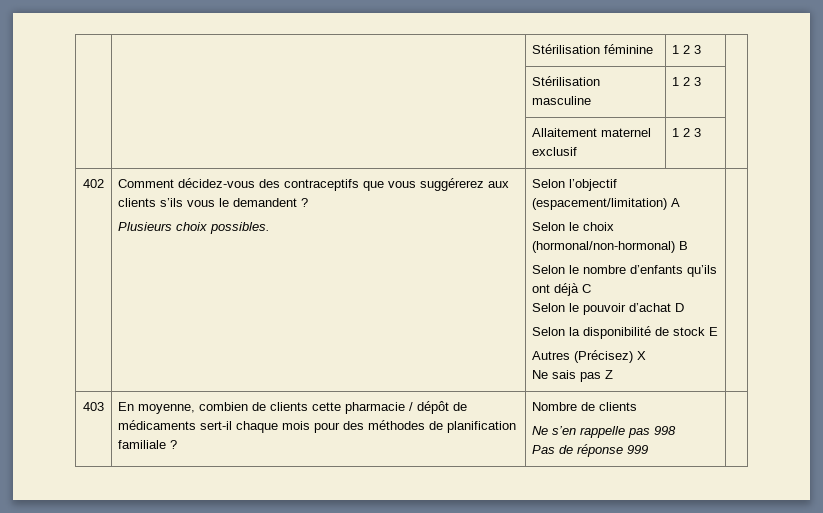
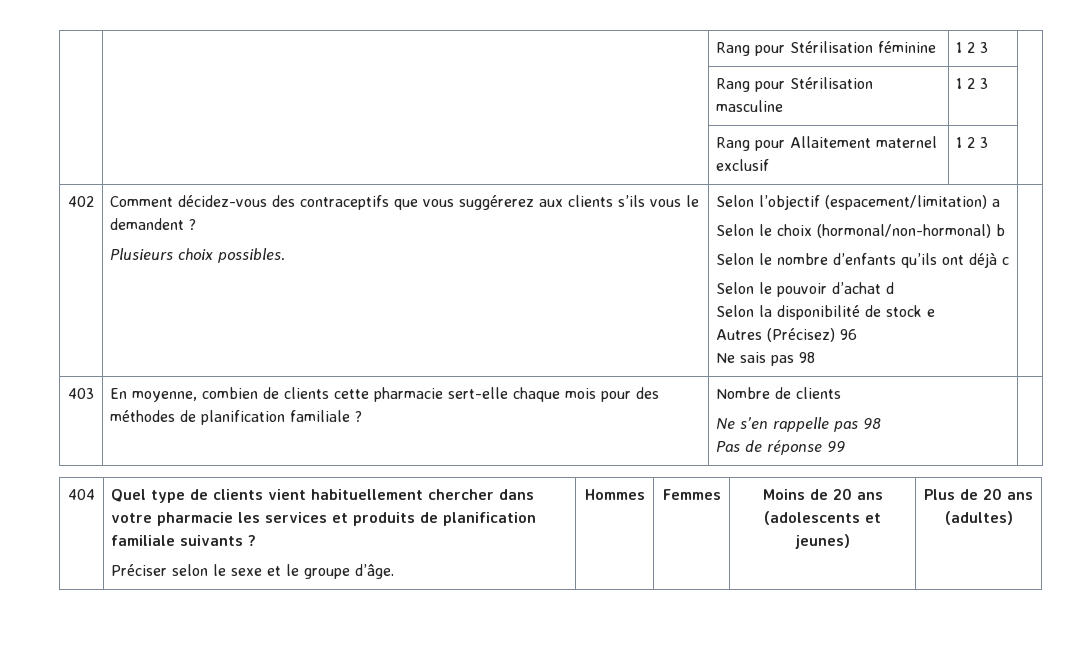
(532, 49) | | -> [716,42,786,56] | | Rang pour
(702, 49) none -> [716,78,786,92] Rang pour
(702, 81) none -> [716,137,786,151] Rang pour
[671,198,681,207] A -> [992,199,1001,207] a
[679,241,689,250] B -> [996,224,1006,236] b
[582,284,592,293] C -> [1002,257,1010,265] c
[675,303,685,312] D -> [886,282,895,294] d
[709,327,719,336] E -> [927,309,936,317] e
[637,351,647,360] X -> [840,329,858,340] 96
[605,370,614,379] Z -> [799,352,816,363] 98
[409,401,468,414] [118,420,233,430] / dépôt de médicaments sert-il -> [448,387,509,399] sert-elle
[654,426,677,435] 998 -> [863,418,882,429] 98
[627,445,649,454] 999 | -> [827,441,846,452] [68,489,95,500] [111,489,535,503] [111,512,537,526] [111,535,257,546] [111,564,395,579] [584,489,645,500] [662,489,721,500] [762,488,883,500] [764,511,881,525] [794,534,850,549] [924,488,1033,500] [944,511,1013,525] 99 | // 404 | Quel type de clients vient habituellement chercher dans votre pharmacie les services et produits de planification familiale suivants ? // Préciser selon le sexe et le groupe d’âge. | Hommes | Femmes | Moins de 20 ans (adolescents et jeunes) | Plus de 20 ans (adultes)

